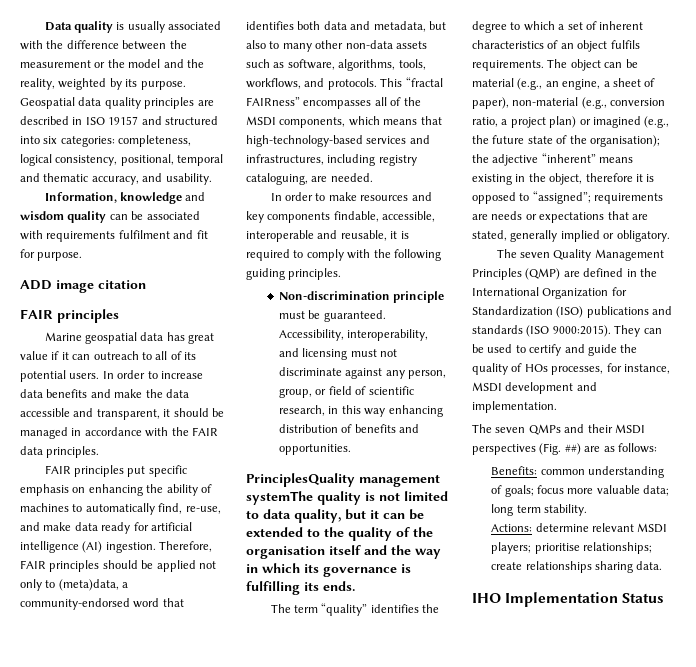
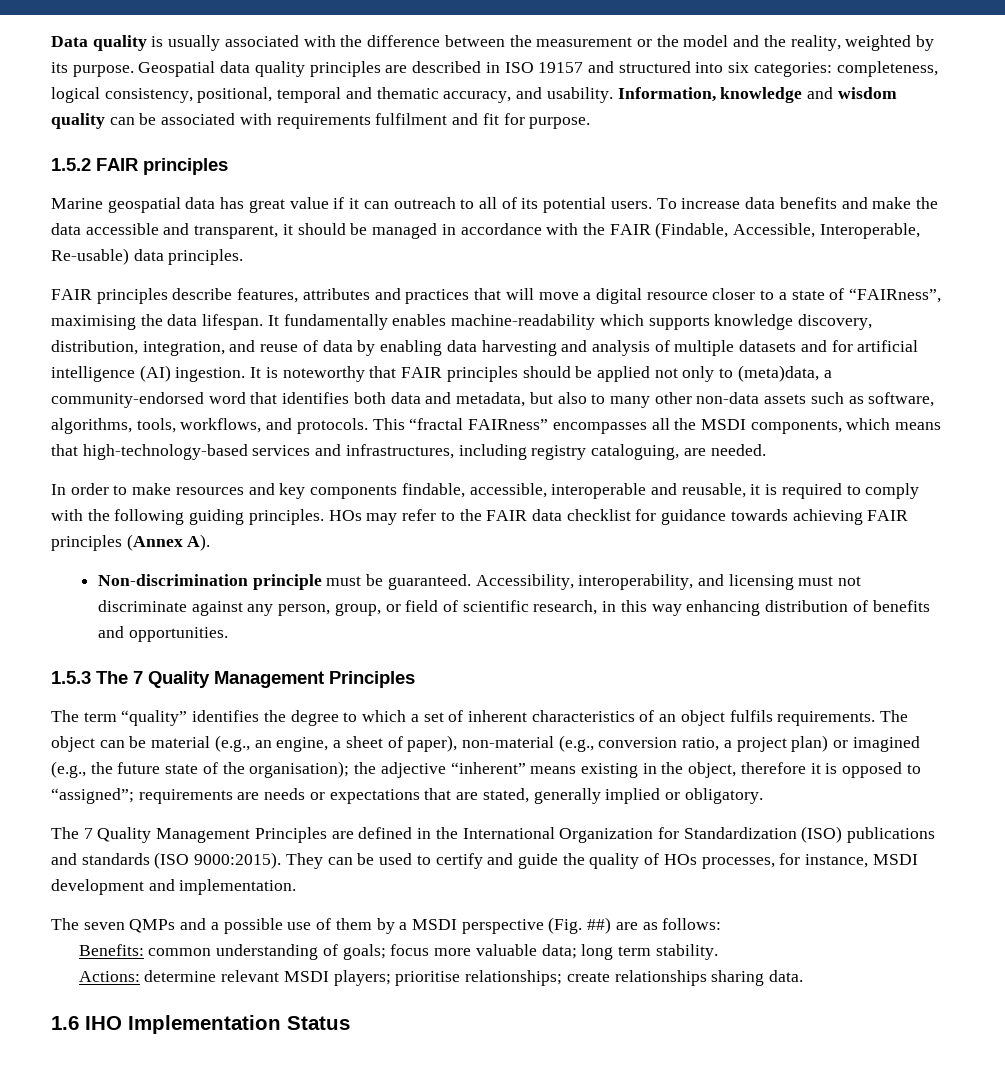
(212, 179) // -> (613, 95) none
[20,280,146,293] ADD image citation // -> [51,158,91,171] 1.5.2
[102,370,158,379] In order to -> [656,198,677,209] To
(218, 431) none -> [655,222,920,239] [51,248,129,265] (Findable, Accessible, Interoperable, Re-usable)
[127,465,187,477] [20,484,212,496] [20,503,221,515] [20,522,131,534] put specific emphasis on enhancing the ability of machines to automatically find, re-use, and make data ready -> [172,288,942,304] [51,314,872,330] [51,340,827,356] describe features, attributes and practices that will move a digital resource closer to a state of “FAIRness”, maximising the data lifespan. It fundamentally enables machine-readability which supports knowledge discovery, distribution, integration, and reuse of data by enabling data harvesting and analysis of multiple datasets and
[159,541,213,552] Therefore, -> [250,366,397,382] It is noteworthy that
[390,97,402,106] of -> (670, 424) none
(342, 274) none -> [328,509,909,525] [51,534,211,551] HOs may refer to the FAIR data checklist for guidance towards achieving FAIR principles (Annex A).
[246,473,440,487] [246,491,448,505] [246,509,424,523] [246,527,433,541] [246,545,441,559] [246,563,411,577] [246,581,355,595] PrinciplesQuality management systemThe quality is not limited to data quality, but it can be extended to the quality of the organisation itself and the way in which its governance is fulfilling its ends. -> [51,671,415,688] 1.5.3 The 7 Quality Management Principles
[520,249,664,261] [472,268,561,280] seven Quality Management Principles (QMP) -> [83,827,327,843] 7 Quality Management Principles
[587,424,645,434] [472,444,536,455] their MSDI perspectives -> [210,918,544,934] a possible use of them by a MSDI perspective
(663, 565) none -> [51,1016,79,1030] 1.6

